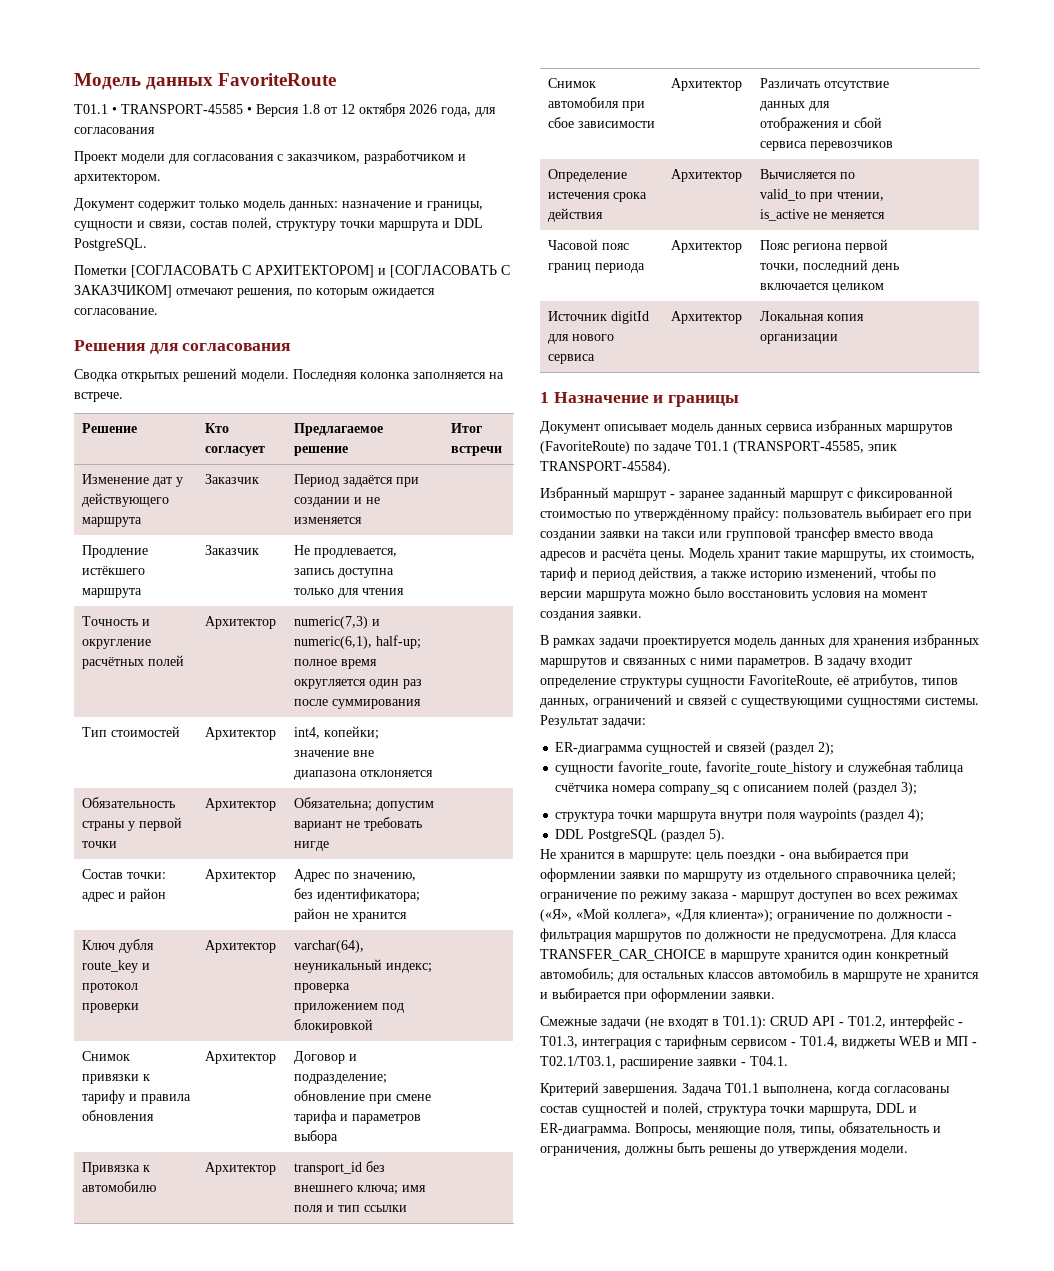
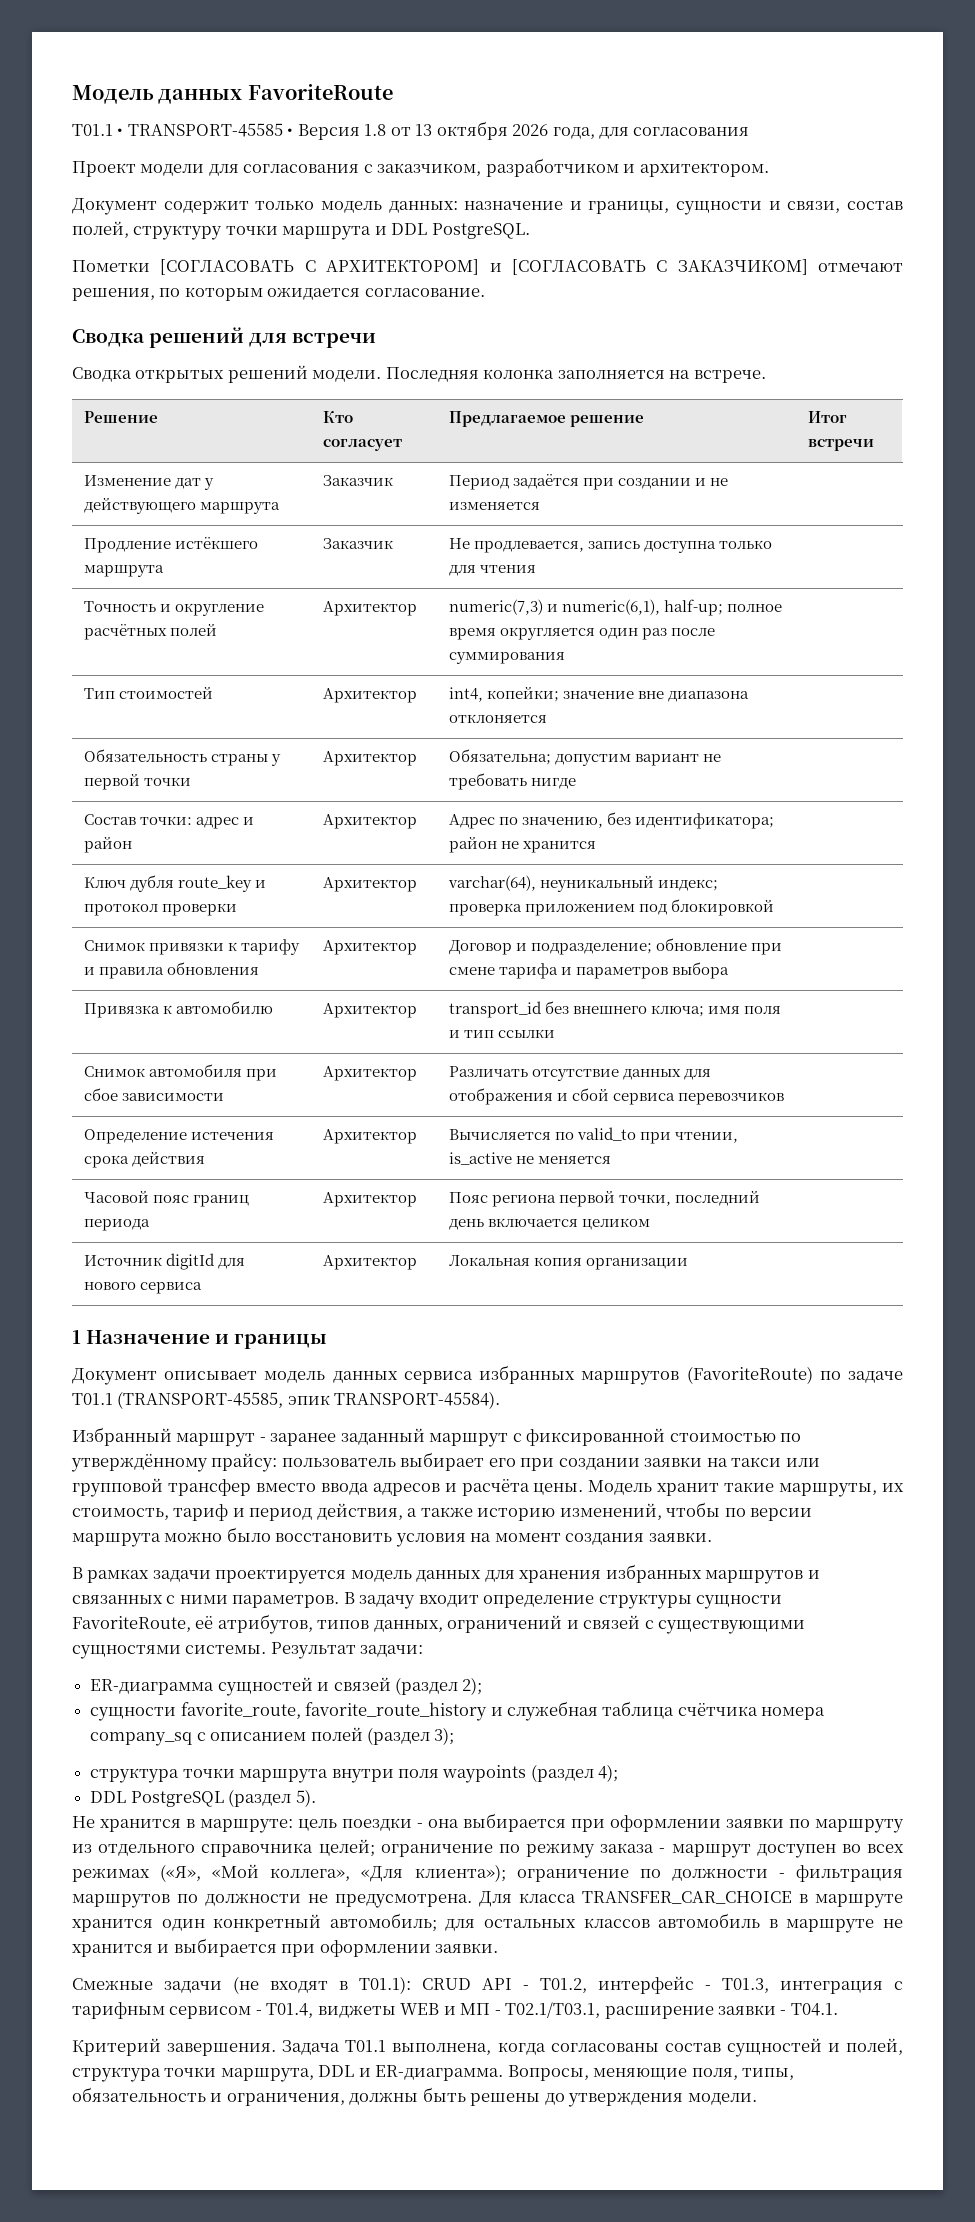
[341,104,355,114] 12 -> [415,124,433,136] 13
[74,340,291,354] Решения для согласования -> [72,327,377,348] Сводка решений для встречи

